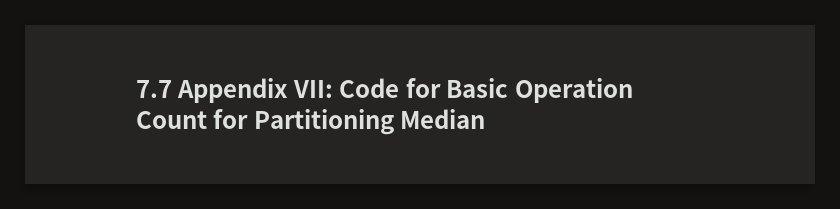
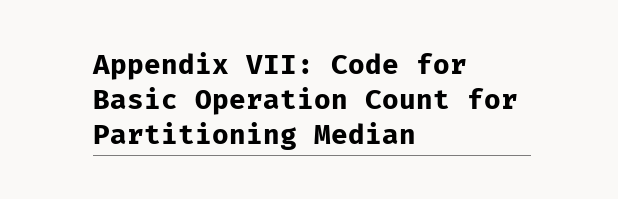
[136,80,172,98] 7.7 -> (92, 66) none

